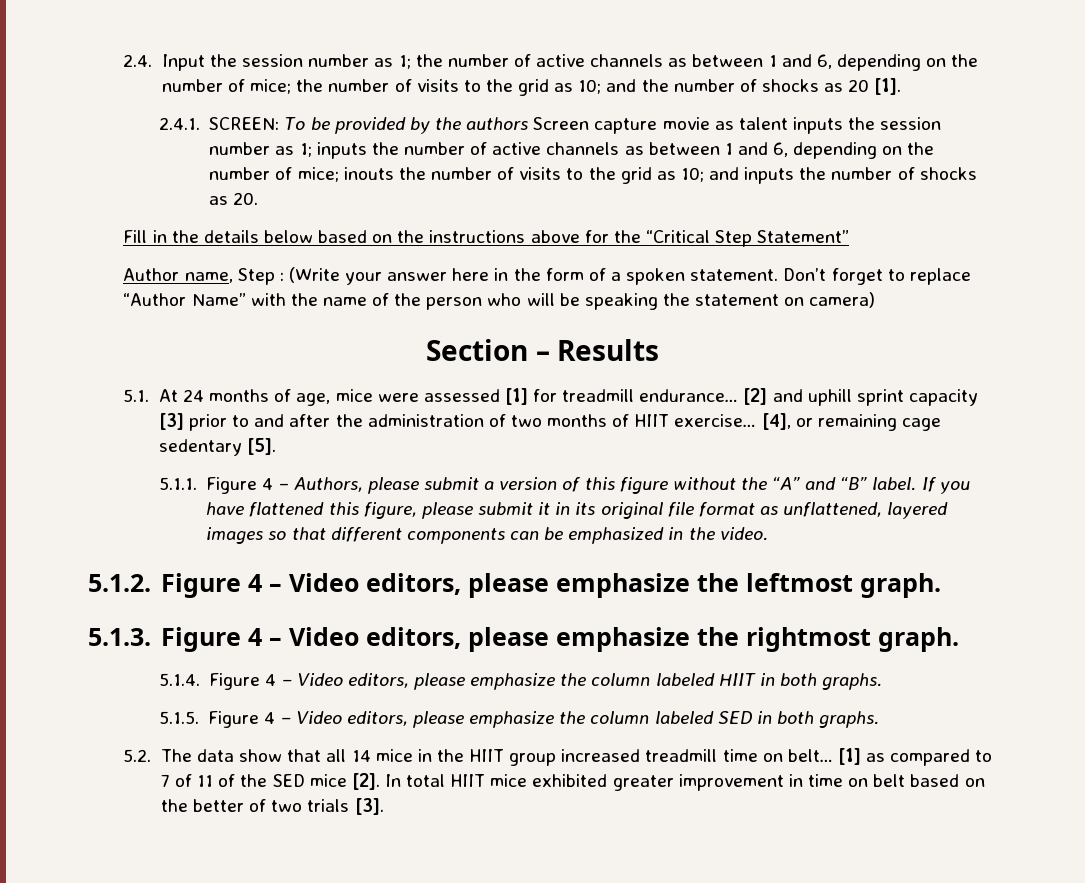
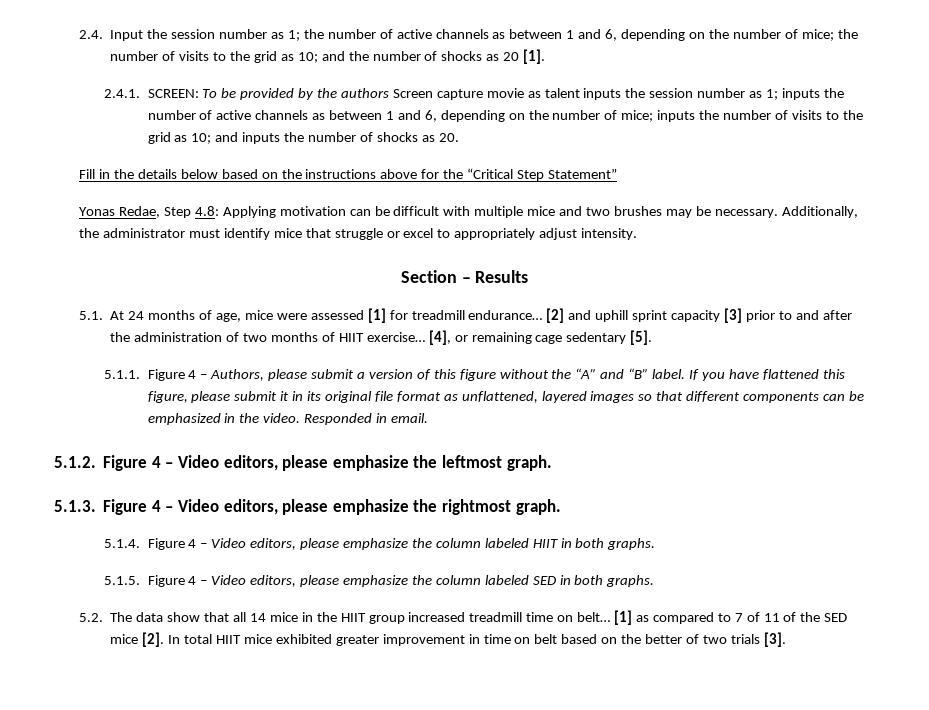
[343,167,394,180] inouts -> [657,110,696,122] inputs
[123,267,971,285] [123,292,876,310] Author name, Step : (Write your answer here in the form of a spoken statement. Don’t forget to replace “Author Name” with the name of the person who will be speaking the statement on camera) -> [79,206,858,218] [79,228,638,240] Yonas Redae, Step 4.8: Applying motivation can be difficult with multiple mice and two brushes may be necessary. Additionally, the administrator must identify mice that struggle or excel to appropriately adjust intensity.
(768, 534) none -> [304,413,428,425] Responded in email.

